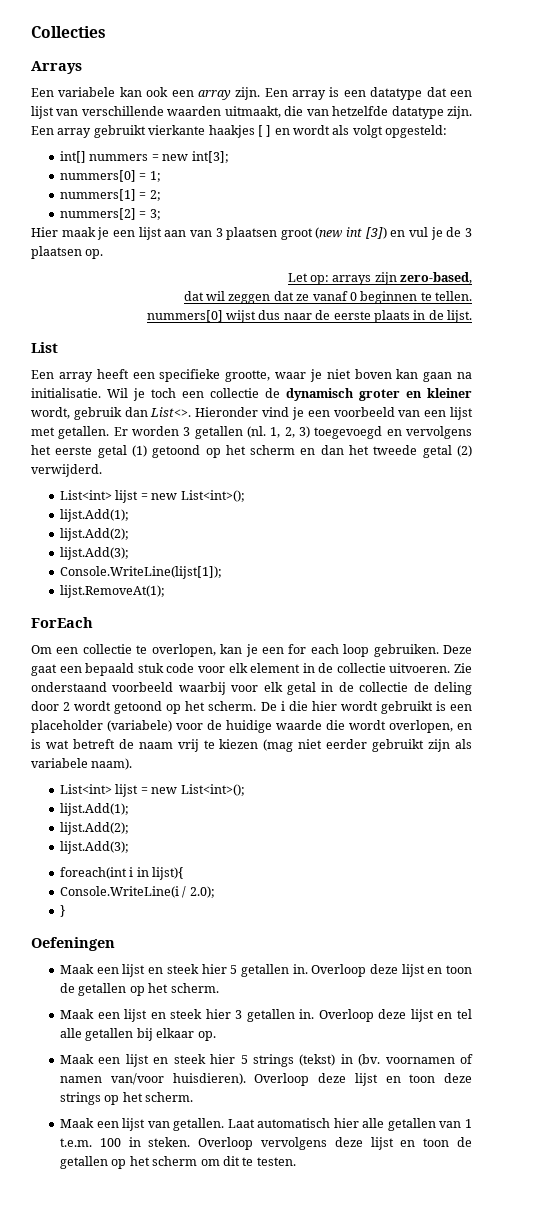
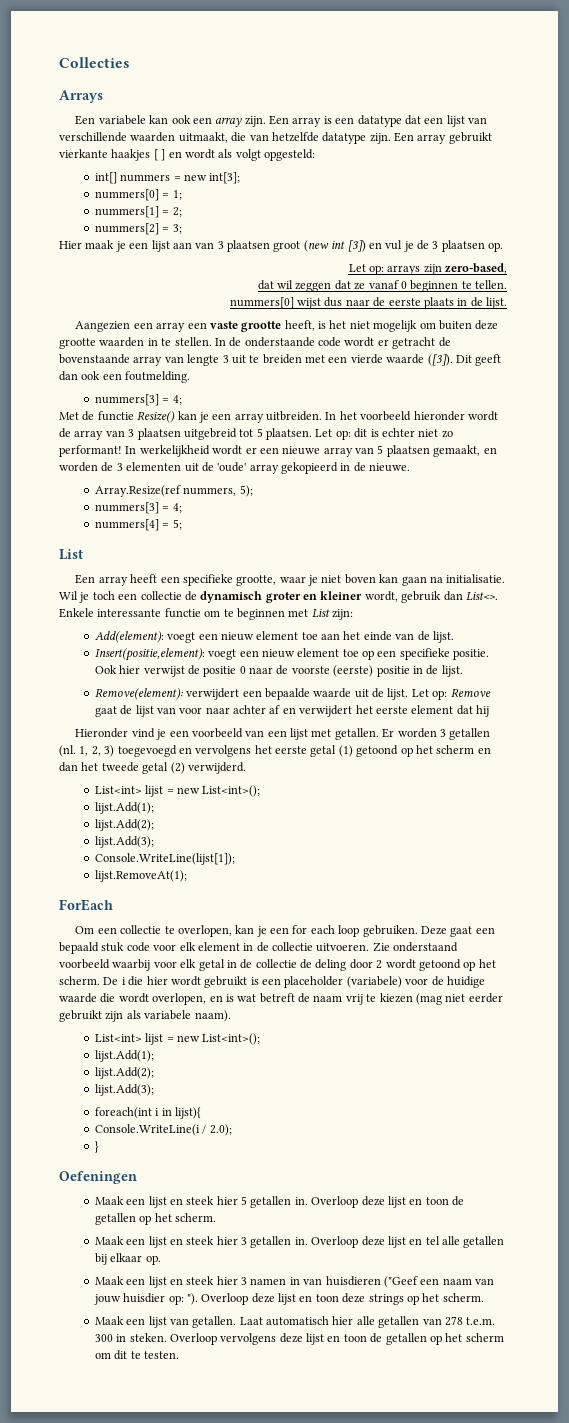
(472, 316) none -> [75,320,499,332] [59,337,451,349] [59,354,502,366] [59,371,191,383] [94,394,182,406] [59,411,498,423] [59,428,453,440] [59,445,497,457] [59,462,411,474] [94,485,253,497] [94,502,182,514] [94,519,182,531] // Aangezien een array een vaste grootte heeft, is het niet mogelijk om buiten deze grootte waarden in te stellen. In de onderstaande code wordt er getracht de bovenstaande array van lengte 3 uit te breiden met een vierde waarde ([3]). Dit geeft dan ook een foutmelding. // nummers[3] = 4; // Met de functie Resize() kan je een array uitbreiden. In het voorbeeld hieronder wordt de array van 3 plaatsen uitgebreid tot 5 plaatsen. Let op: dit is echter niet zo performant! In werkelijkheid wordt er een nieuwe array van 5 plaatsen gemaakt, en worden de 3 elementen uit de 'oude' array gekopieerd in de nieuwe. // Array.Resize(ref nummers, 5); // nummers[3] = 4; // nummers[4] = 5;
(192, 412) none -> [59,608,353,620] [94,631,454,643] [94,648,490,661] [94,665,463,677] [94,688,491,700] [94,705,490,717] Enkele interessante functie om te beginnen met List zijn: // Add(element): voegt een nieuw element toe aan het einde van de lijst. // Insert(positie,element): voegt een nieuw element toe op een specifieke positie. Ook hier verwijst de positie 0 naar de voorste (eerste) positie in de lijst. // Remove(element): verwijdert een bepaalde waarde uit de lijst. Let op: Remove gaat de lijst van voor naar achter af en verwijdert het eerste element dat hij //
[240,1054,473,1067] [60,1073,246,1085] 5 strings (tekst) in (bv. voornamen of namen van/voor huisdieren). -> [241,1276,495,1288] [93,1293,198,1305] 3 namen in van huisdieren ("Geef een naam van jouw huisdier op: ").
[465,1119,473,1128] [60,1138,121,1147] 1 t.e.m. 100 -> [444,1316,496,1326] [94,1334,113,1342] 278 t.e.m. 300

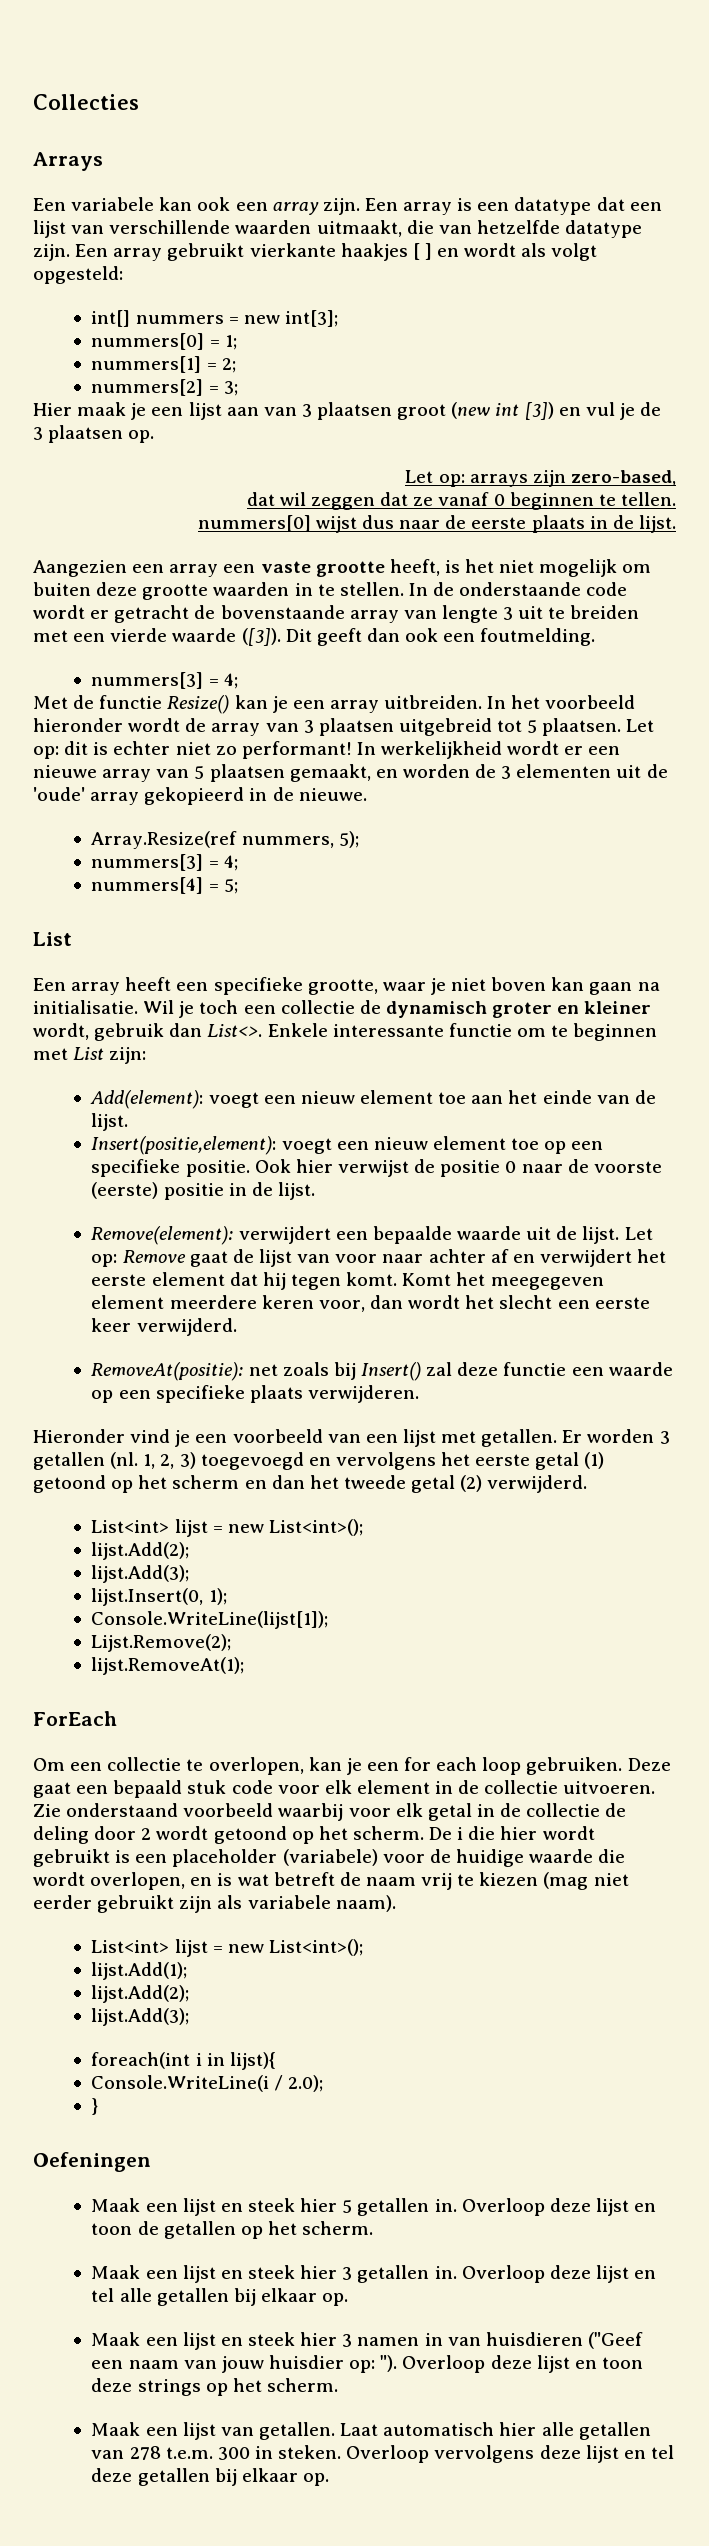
(490, 711) none -> [290,1272,604,1290] [91,1295,650,1312] [91,1318,237,1336] [91,1362,673,1381] [91,1385,419,1403] tegen komt. Komt het meegegeven element meerdere keren voor, dan wordt het slecht een eerste keer verwijderd. // RemoveAt(positie): net zoals bij Insert() zal deze functie een waarde op een specifieke plaats verwijderen.
[94,802,154,814] [94,819,154,831] [94,836,154,848] // lijst.Add(1); // lijst.Add(2); // lijst.Add(3); -> [91,1542,190,1560] [91,1565,190,1583] [91,1588,227,1606] // lijst.Add(2); // lijst.Add(3); // lijst.Insert(0, 1);
(235, 859) none -> [91,1634,232,1652] // Lijst.Remove(2);
[343,1333,504,1345] [94,1350,179,1360] toon de getallen op het scherm om dit te testen. -> [650,2445,674,2459] [91,2468,329,2486] tel deze getallen bij elkaar op.

